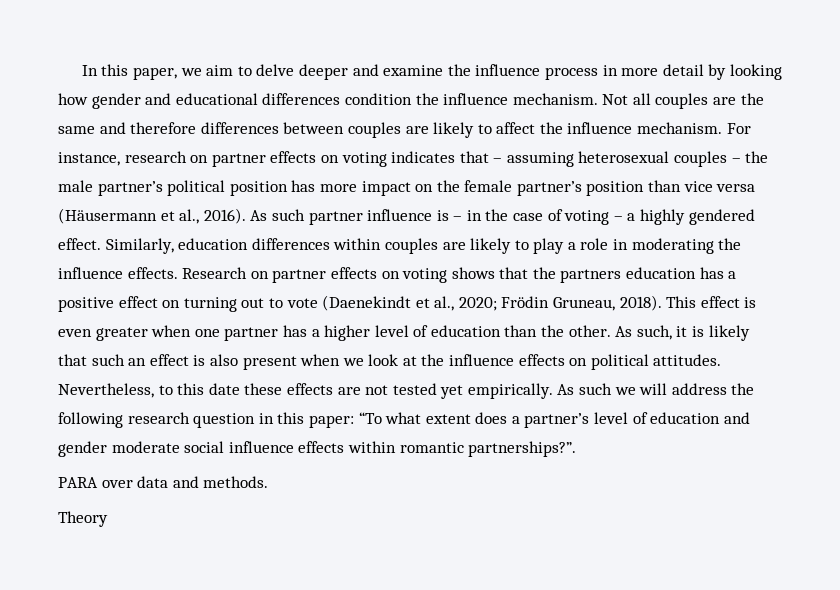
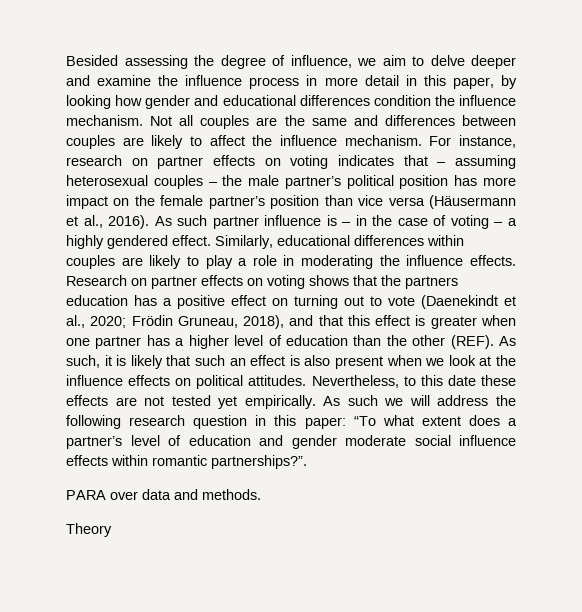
[81,64,178,80] In this paper, -> [66,55,352,69] Besided assessing the degree of influence,
(704, 70) none -> [405,75,494,89] in this paper,
[130,122,197,134] therefore -> (378, 120) none
[178,238,249,250] education -> [277,235,350,246] educational
[619,295,757,311] [58,329,92,337] 2018). This effect is even -> [243,315,426,329] 2018), and that this effect is
[568,325,611,337] other. -> [412,335,494,349] other (REF).

